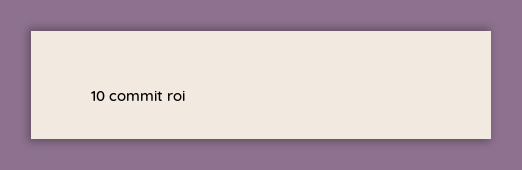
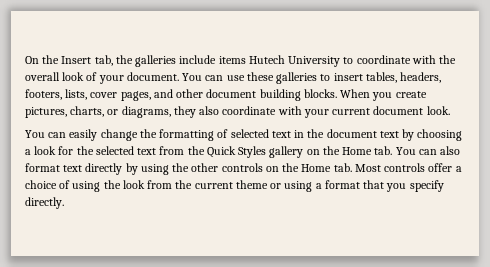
[91,90,186,101] 10 commit roi -> [25,55,457,67] [25,72,442,84] [25,89,427,101] [25,106,450,118] [25,129,463,141] [25,146,461,158] [25,163,462,175] [25,180,444,192] [25,197,64,209] On the Insert tab, the galleries include items Hutech University to coordinate with the overall look of your document. You can use these galleries to insert tables, headers, footers, lists, cover pages, and other document building blocks. When you create pictures, charts, or diagrams, they also coordinate with your current document look. // You can easily change the formatting of selected text in the document text by choosing a look for the selected text from the Quick Styles gallery on the Home tab. You can also format text directly by using the other controls on the Home tab. Most controls offer a choice of using the look from the current theme or using a format that you specify directly.

